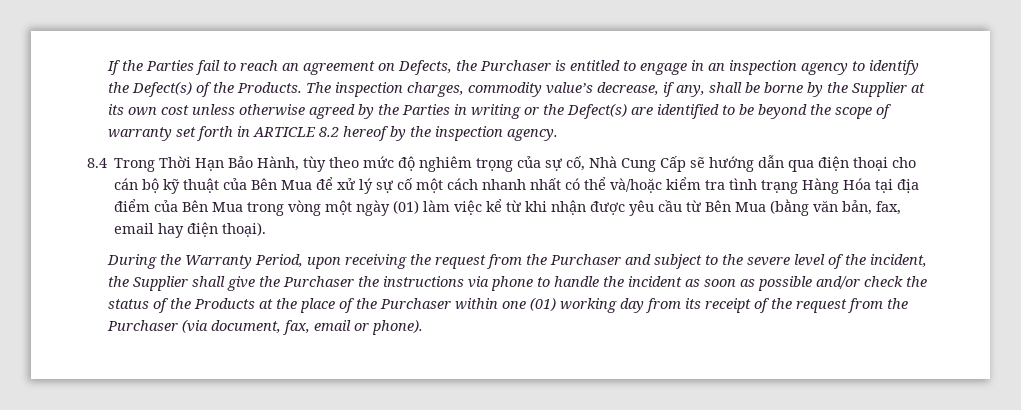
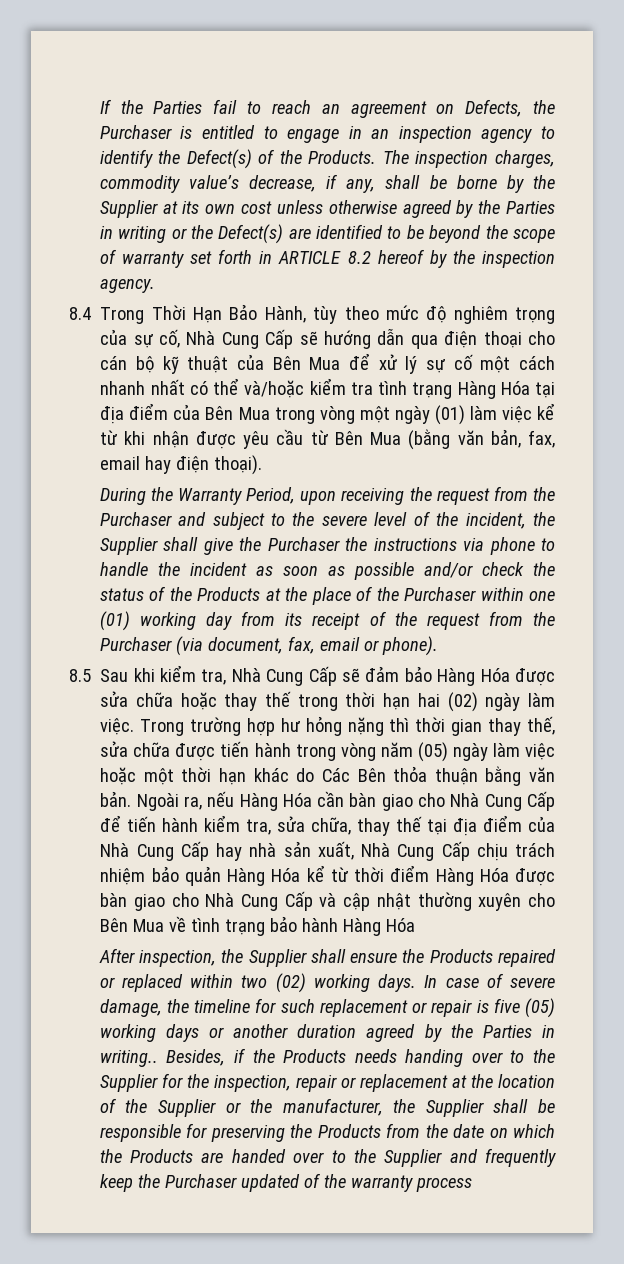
(423, 327) none -> [69,665,555,686] [100,691,555,712] [100,716,555,736] [100,741,555,762] [100,766,556,786] [100,791,555,811] [100,815,555,836] [100,841,555,861] [100,865,555,886] [100,891,555,911] [100,916,416,936] [98,948,557,967] [99,973,555,993] [99,998,555,1018] [99,1024,555,1042] [99,1048,555,1067] [99,1073,555,1092] [99,1098,555,1117] [99,1123,555,1142] [99,1148,556,1167] [99,1173,472,1192] // 8.5 Sau khi kiểm tra, Nhà Cung Cấp sẽ đảm bảo Hàng Hóa được sửa chữa hoặc thay thế trong thời hạn hai (02) ngày làm việc. Trong trường hợp hư hỏng nặng thì thời gian thay thế, sửa chữa được tiến hành trong vòng năm (05) ngày làm việc hoặc một thời hạn khác do Các Bên thỏa thuận bằng văn bản. Ngoài ra, nếu Hàng Hóa cần bàn giao cho Nhà Cung Cấp để tiến hành kiểm tra, sửa chữa, thay thế tại địa điểm của Nhà Cung Cấp hay nhà sản xuất, Nhà Cung Cấp chịu trách nhiệm bảo quản Hàng Hóa kể từ thời điểm Hàng Hóa được bàn giao cho Nhà Cung Cấp và cập nhật thường xuyên cho Bên Mua về tình trạng bảo hành Hàng Hóa // After inspection, the Supplier shall ensure the Products repaired or replaced within two (02) working days. In case of severe damage, the timeline for such replacement or repair is five (05) working days or another duration agreed by the Parties in writing.. Besides, if the Products needs handing over to the Supplier for the inspection, repair or replacement at the location of the Supplier or the manufacturer, the Supplier shall be responsible for preserving the Products from the date on which the Products are handed over to the Supplier and frequently keep the Purchaser updated of the warranty process

